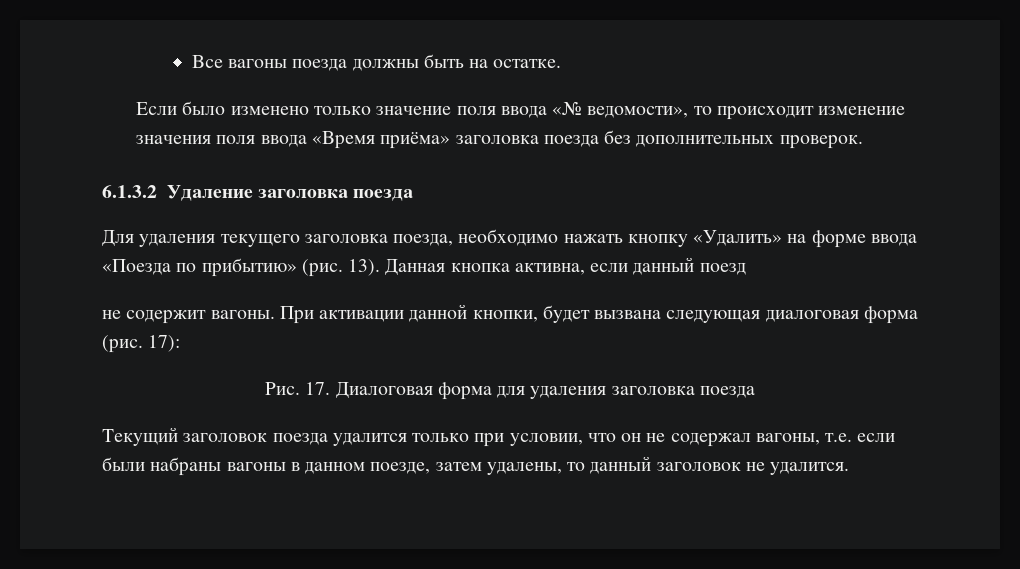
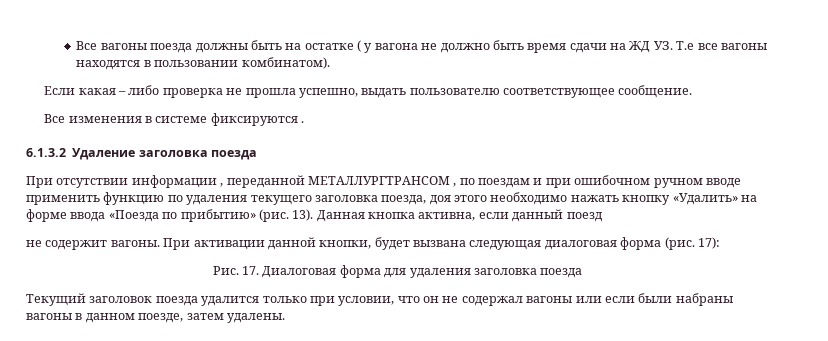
[493,59,562,68] [136,101,906,120] [136,130,863,149] [102,185,414,201] [102,230,134,246] остатке. // Если было изменено только значение поля ввода «№ ведомости», то происходит изменение значения поля ввода «Время приёма» заголовка поезда без дополнительных проверок. // 6.1.3.2 Удаление заголовка поезда // Для -> [304,40,767,53] [76,57,330,70] [44,85,693,98] [44,113,305,126] [26,148,257,160] [26,175,741,188] [26,192,183,205] остатке ( у вагона не должно быть время сдачи на ЖД УЗ. Т.е все вагоны находятся в пользовании комбинатом). // Если какая – либо проверка не прошла успешно, выдать пользователю соответствующее сообщение. // Все изменения в системе фиксируются . // 6.1.3.2 Удаление заголовка поезда // При отсутствии информации , переданной МЕТАЛЛУРГТРАНСОМ , по поездам и при ошибочном ручном вводе применить функцию по
(454, 240) none -> [429,195,487,205] доя этого
[755,433,853,445] вагоны, т.е. -> [526,296,602,303] вагоны или
[486,456,850,475] удалены, то данный заголовок не удалится. -> [226,313,285,323] удалены.

